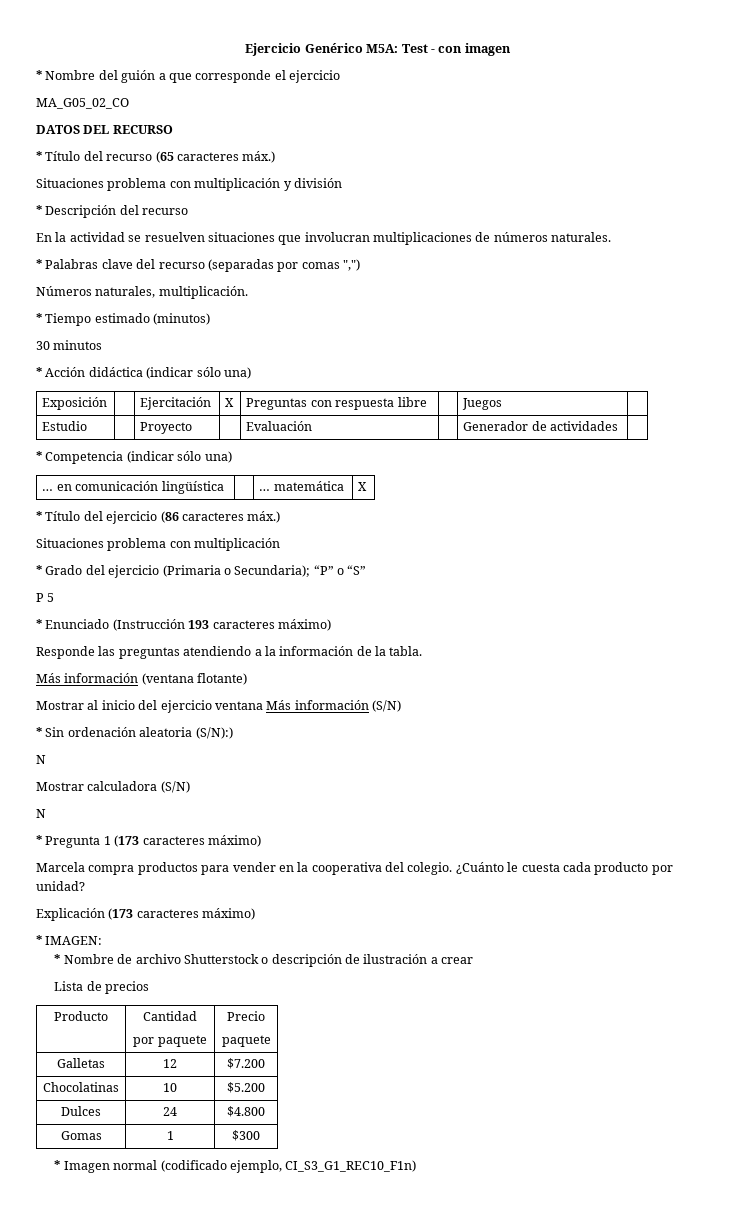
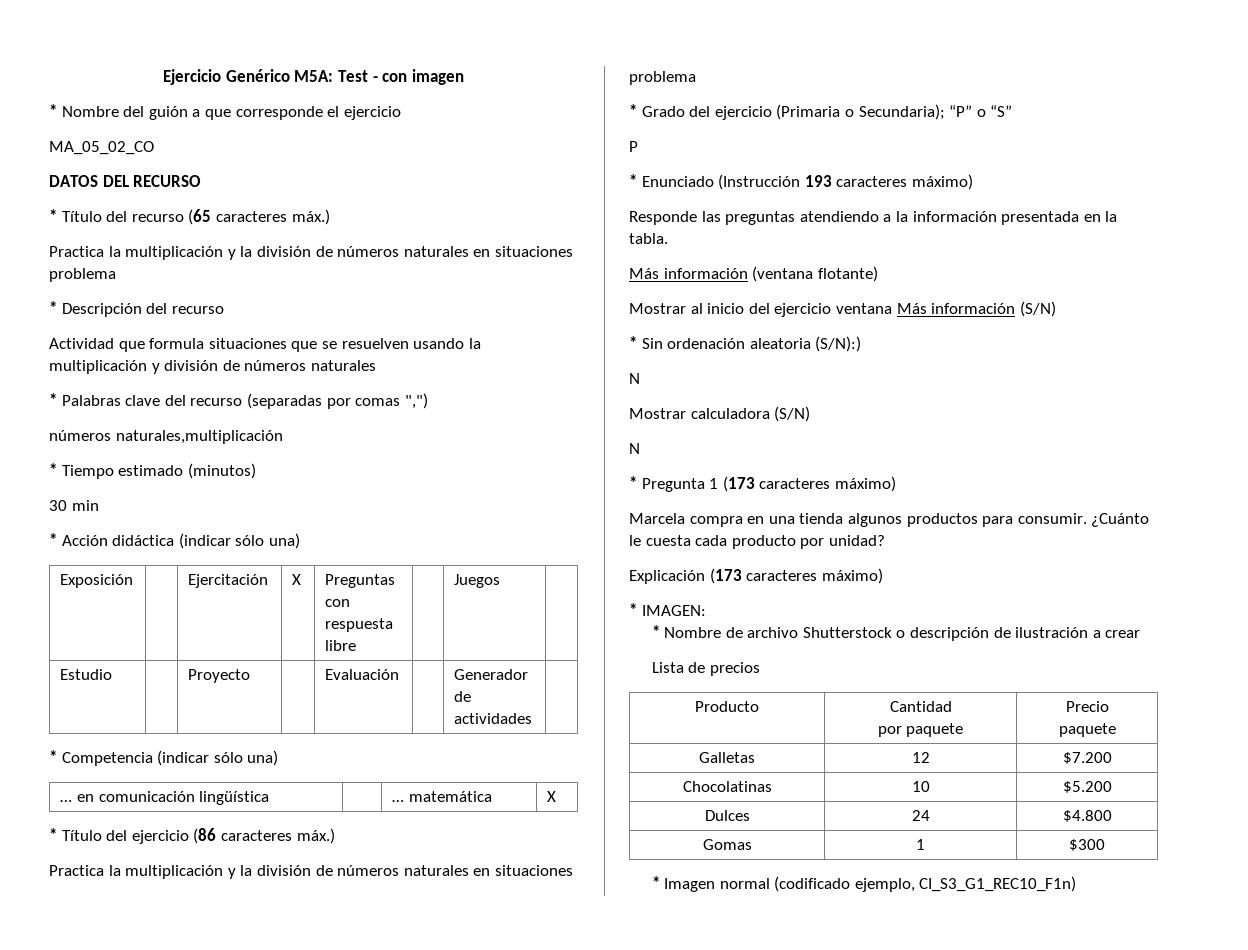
[36,98,129,109] MA_G05_02_CO -> [49,141,154,155] MA_05_02_CO
[36,178,342,191] [36,205,189,218] [36,232,612,245] Situaciones problema con multiplicación y división // * Descripción del recurso // En la actividad se resuelven situaciones que involucran multiplicaciones de números naturales. -> [49,246,573,260] [49,268,116,282] [49,301,224,317] [49,338,481,352] [49,360,376,374] Practica la multiplicación y la división de números naturales en situaciones problema // * Descripción del recurso // Actividad que formula situaciones que se resuelven usando la multiplicación y división de números naturales
[36,286,248,299] Números naturales, multiplicación. -> [49,430,283,444] números naturales,multiplicación
[53,340,103,350] minutos -> [71,500,99,511] min
[36,538,281,551] Situaciones problema con multiplicación -> [49,865,573,879] [629,71,696,85] Practica la multiplicación y la división de números naturales en situaciones problema
[47,593,55,602] 5 -> (638, 146) none
[356,646,372,656] de -> [1001,211,1101,225] presentada en
[137,862,453,875] productos para vender en la cooperativa del colegio. -> [747,513,1087,527] en una tienda algunos productos para consumir.

